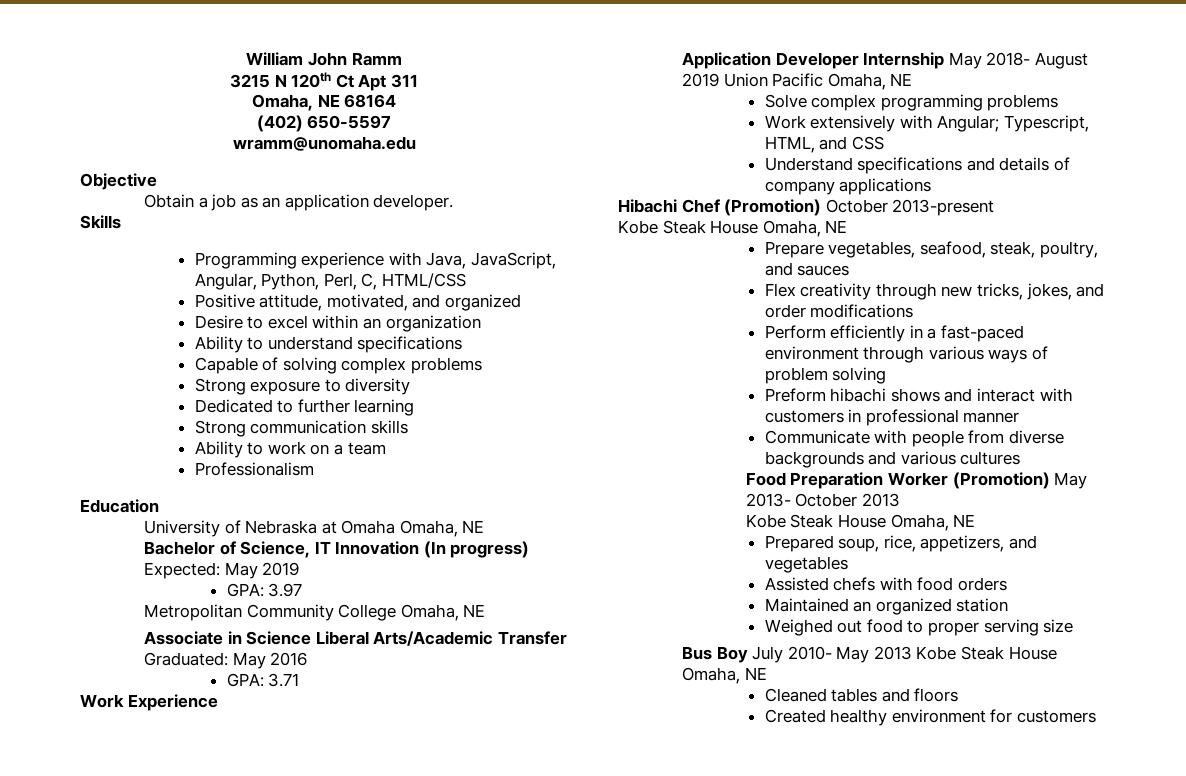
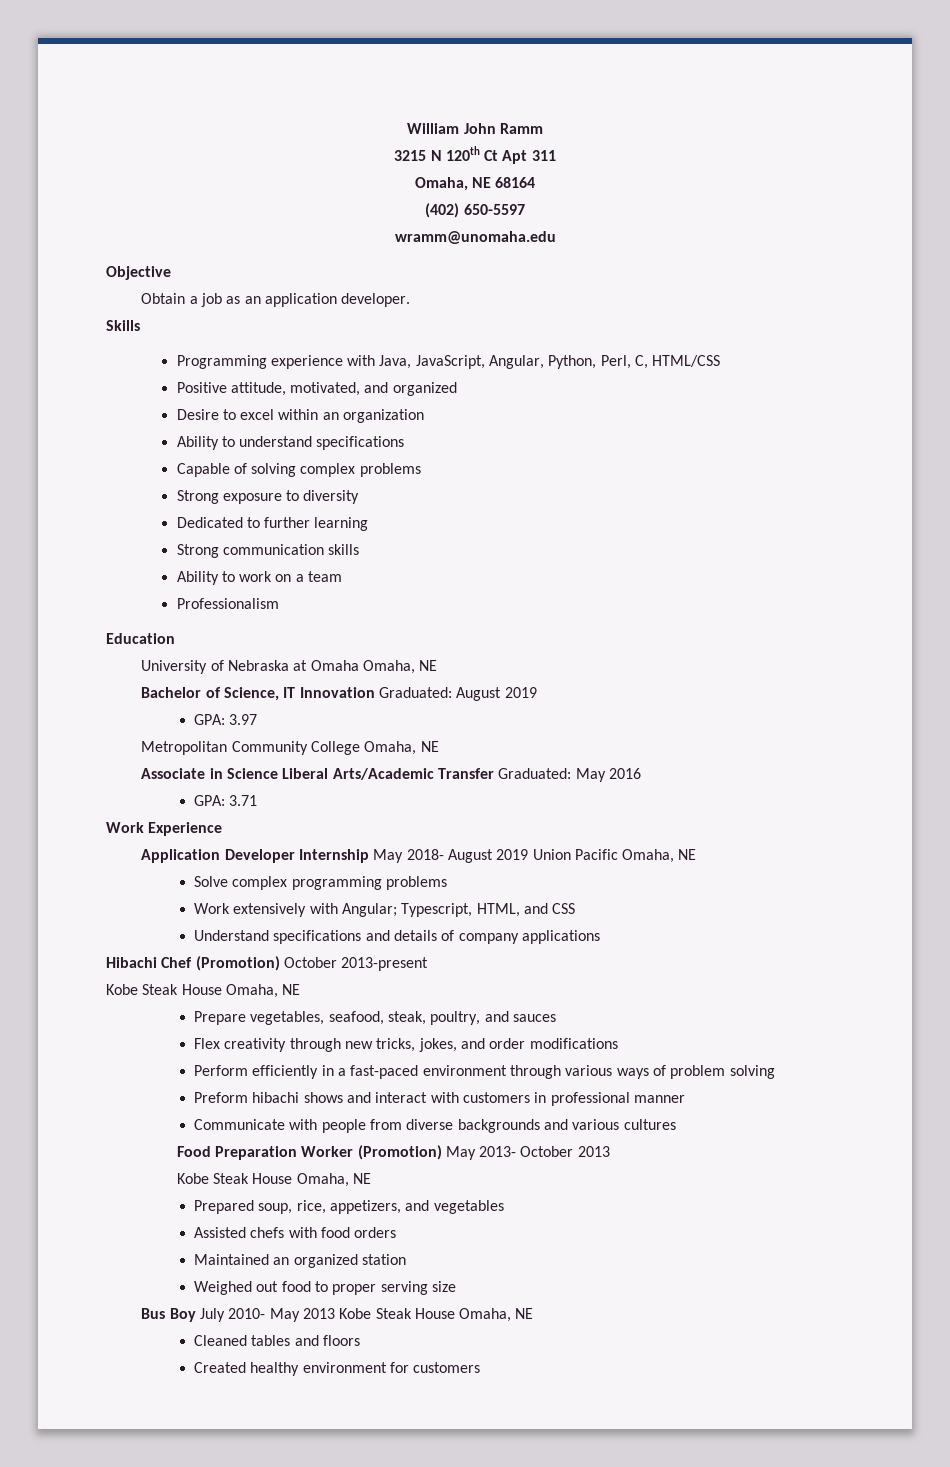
[423,541,530,558] [143,562,258,579] (In progress) Expected: May -> [378,687,502,701] Graduated: August

